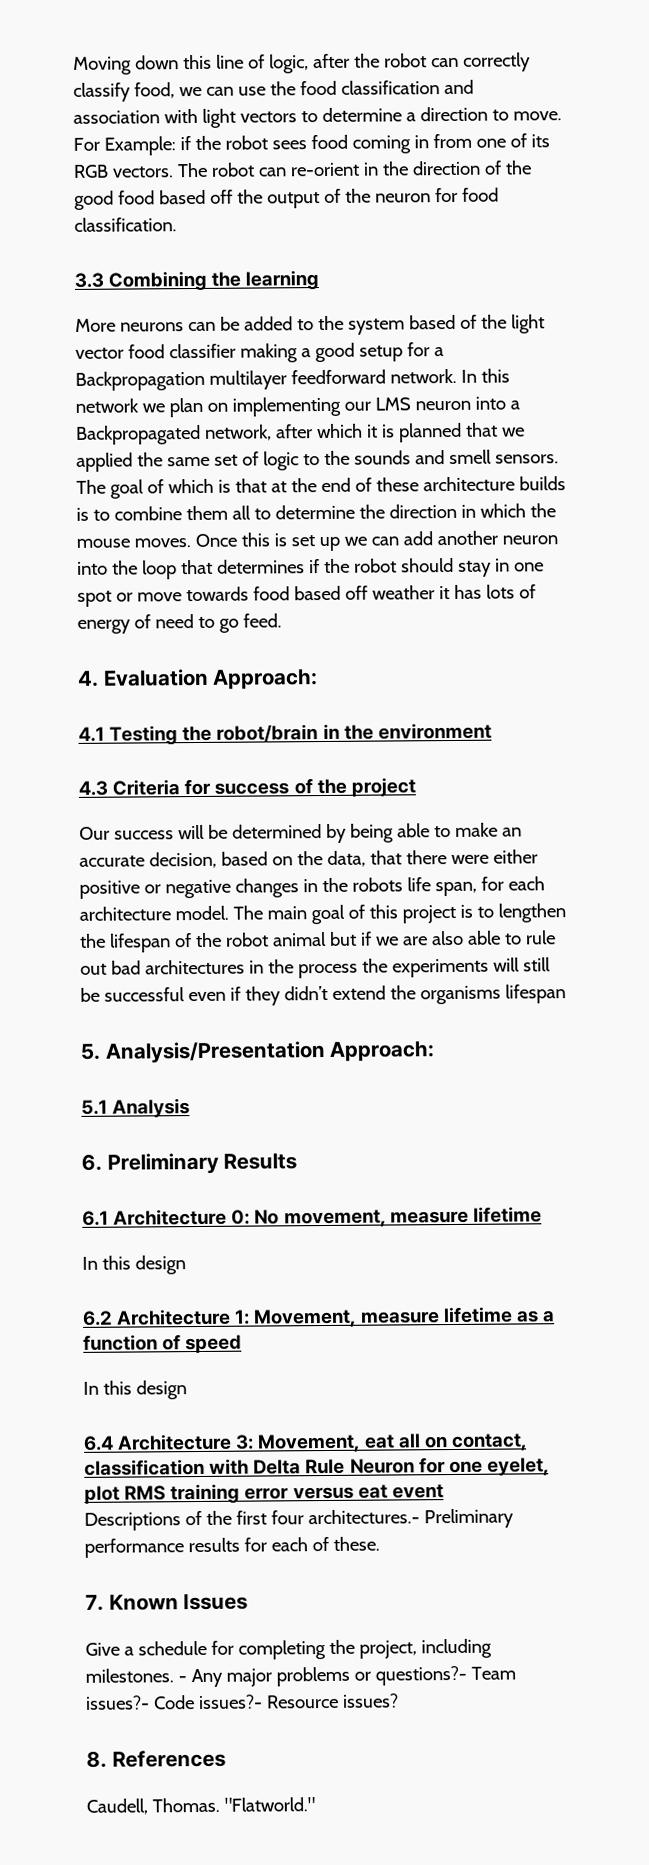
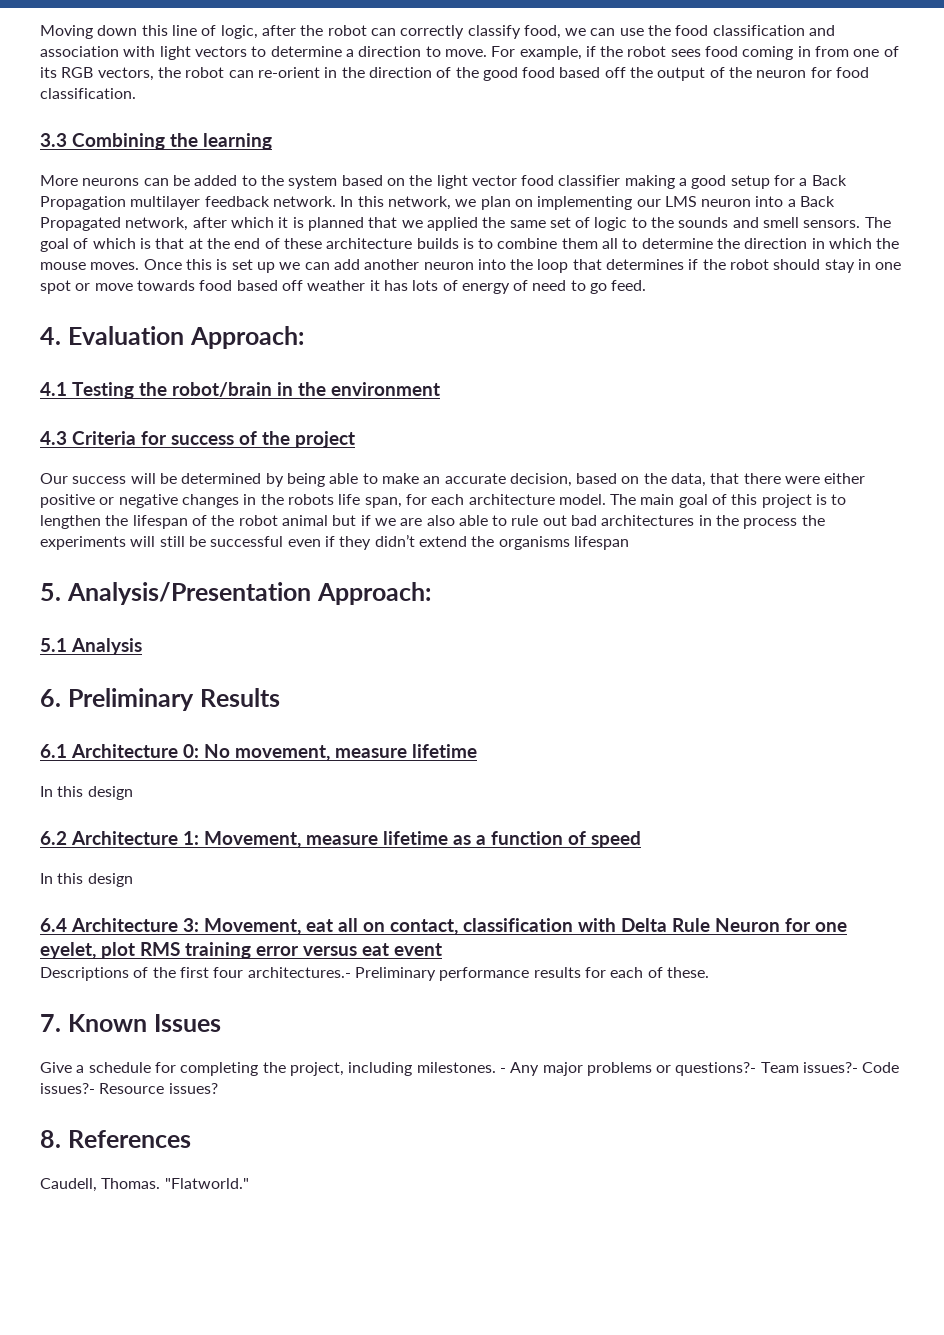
[103,136,176,156] Example: -> [519,46,582,60] example,
[111,162,208,178] vectors. The -> [97,67,181,81] vectors, the
[459,314,477,329] of -> [386,178,405,186] on
[75,369,386,391] Backpropagation multilayer feedforward -> [811,175,847,186] [40,196,270,210] Back Propagation multilayer feedback
[75,398,139,413] network -> [387,196,451,210] network,
[76,424,201,445] Backpropagated -> [800,196,836,207] [40,217,121,231] Back Propagated

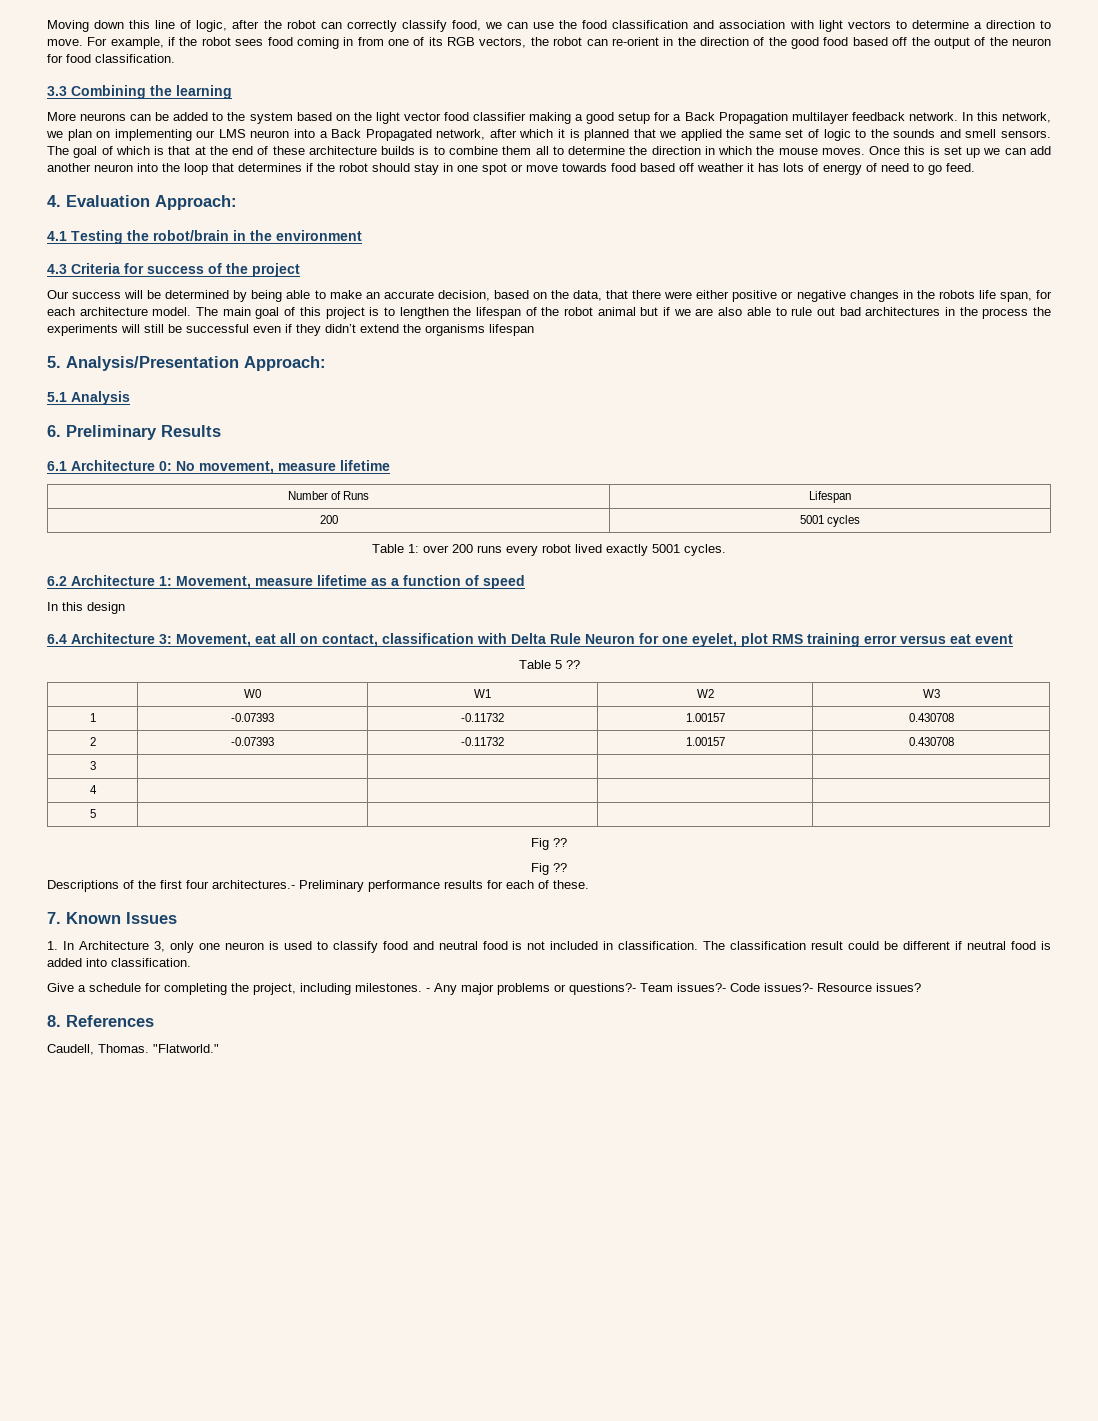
[40,786,133,800] // In this design -> [287,491,370,500] [809,491,851,503] [319,515,338,524] [799,515,861,527] [372,544,726,556] // Number of Runs | Lifespan // 200 | 5001 cycles // Table 1: over 200 runs every robot lived exactly 5001 cycles.
(442, 949) none -> [518,660,580,669] [244,689,261,698] [474,689,491,698] [696,689,714,698] [922,689,940,698] [89,713,96,722] [231,713,274,722] [461,713,504,722] [685,713,725,722] [908,713,954,722] [89,737,96,746] [231,737,274,746] [461,737,504,746] [685,737,725,746] [908,737,954,746] [89,761,96,770] [89,785,97,794] [89,809,96,818] [531,838,567,850] [531,863,567,875] // Table 5 ?? // | W0 | W1 | W2 | W3 // 1 | -0.07393 | -0.11732 | 1.00157 | 0.430708 // 2 | -0.07393 | -0.11732 | 1.00157 | 0.430708 // 3 | | | | // 4 | | | | // 5 | | | | // Fig ?? // Fig ??
(221, 1023) none -> [47,941,1051,953] [47,958,191,967] // 1. In Architecture 3, only one neuron is used to classify food and neutral food is not included in classification. The classification result could be different if neutral food is added into classification.

